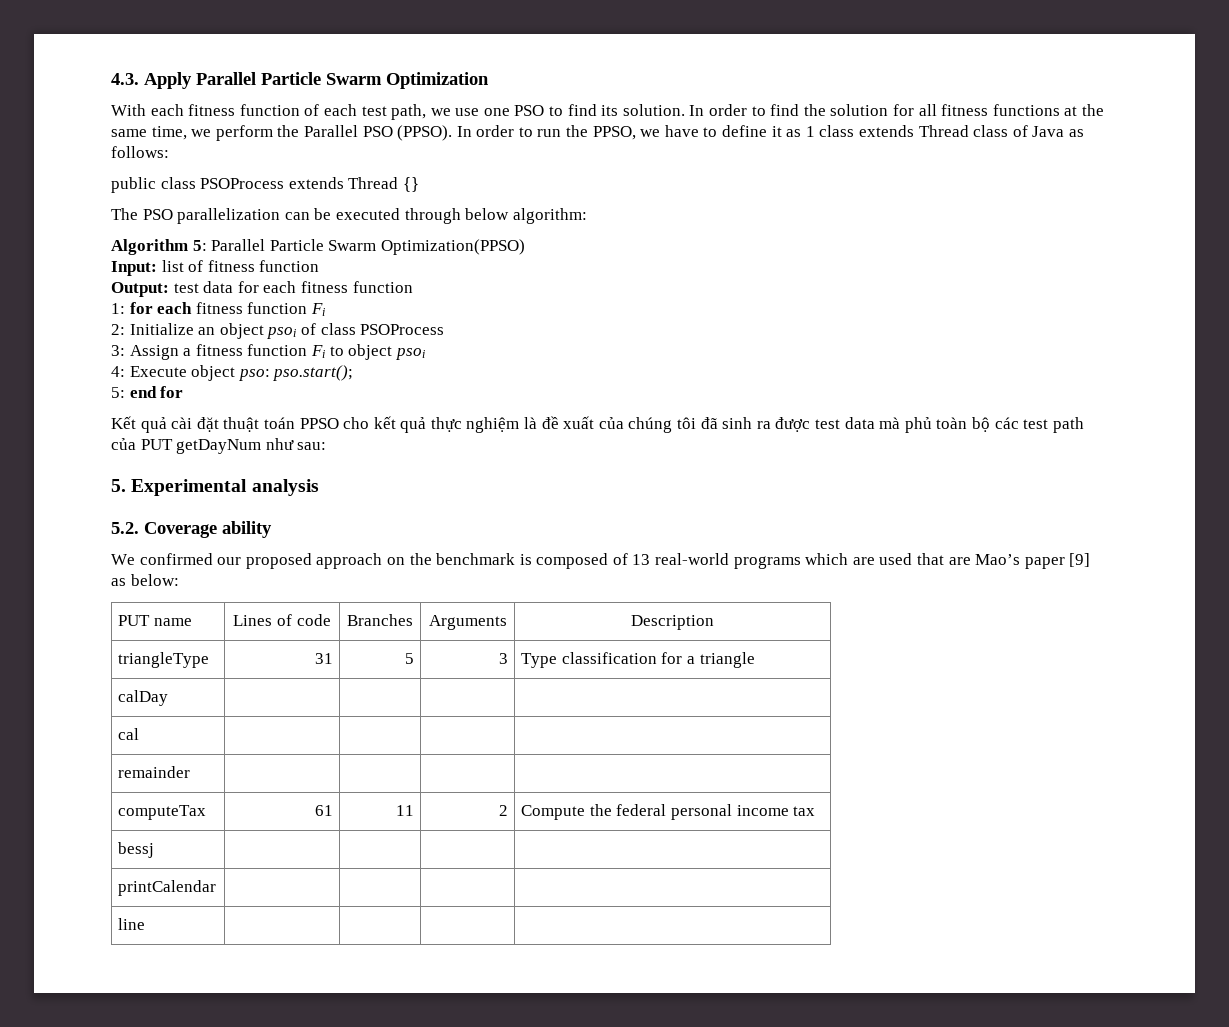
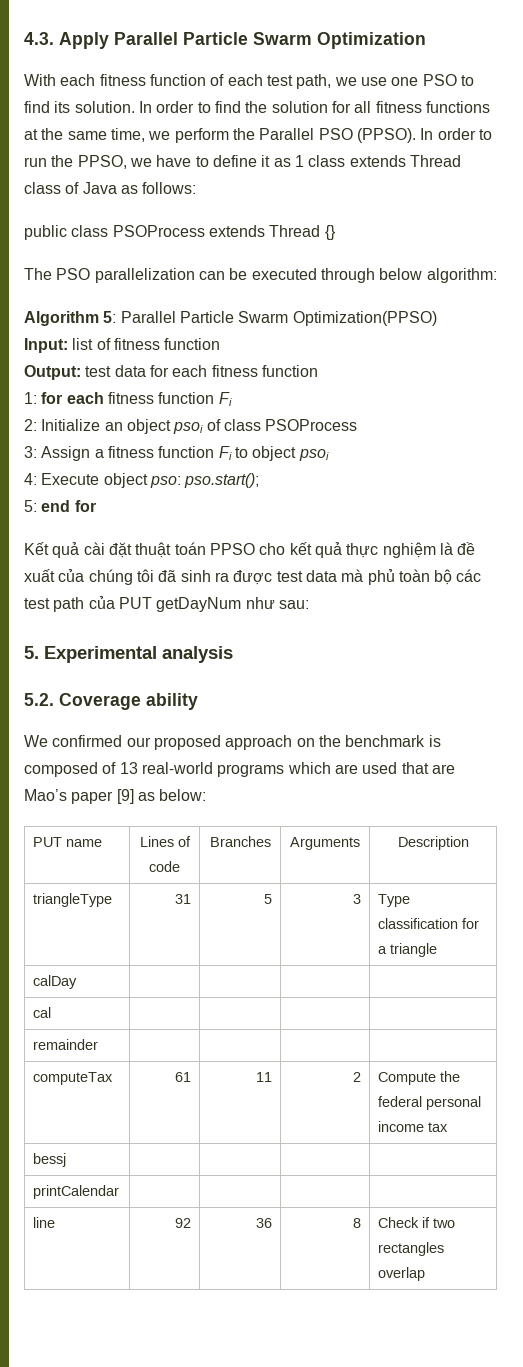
(146, 924) | | | -> [174,1218,191,1228] [255,1218,272,1228] [352,1218,361,1228] [378,1217,456,1228] [378,1242,445,1256] [378,1267,426,1281] 92 | 36 | 8 | Check if two rectangles overlap

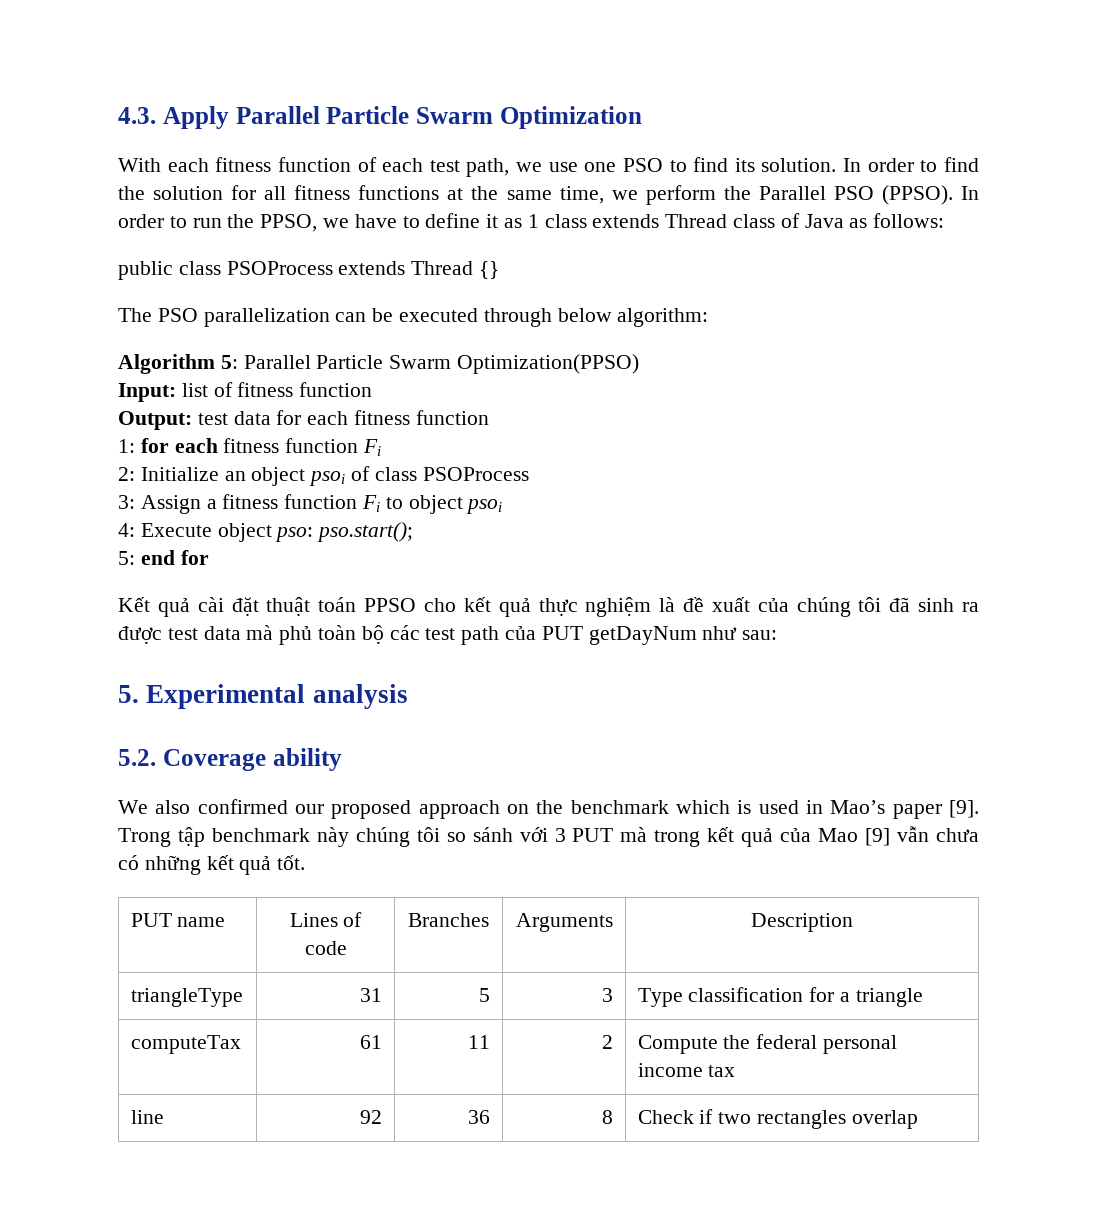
(48, 741) none -> [155,800,191,814] also
[428,735,441,747] [24,762,455,777] [24,789,207,804] is composed of 13 real-world programs which are used that are Mao’s paper [9] as below: -> [676,800,980,819] [118,826,979,847] [118,855,306,875] which is used in Mao’s paper [9]. Trong tập benchmark này chúng tôi so sánh với 3 PUT mà trong kết quả của Mao [9] vẫn chưa có những kết quả tốt.
[33,975,78,989] [33,1007,52,1018] [33,1039,99,1050] // calDay | | | | // cal | | | | // remainder | | | | -> (923, 997) none
[33,1153,67,1167] [33,1185,120,1199] // bessj | | | | // printCalendar | | | | -> (736, 1071) none

